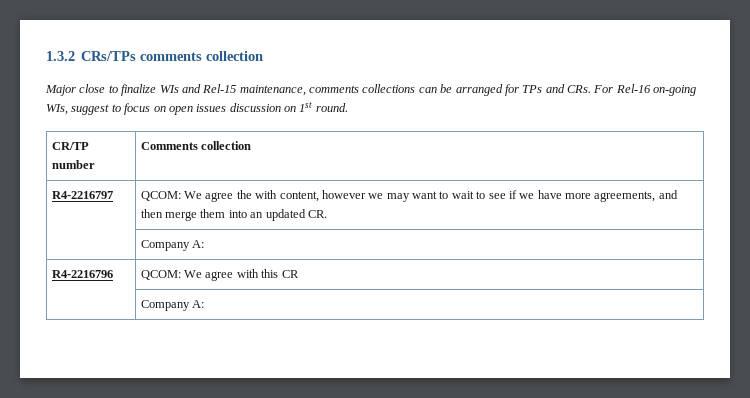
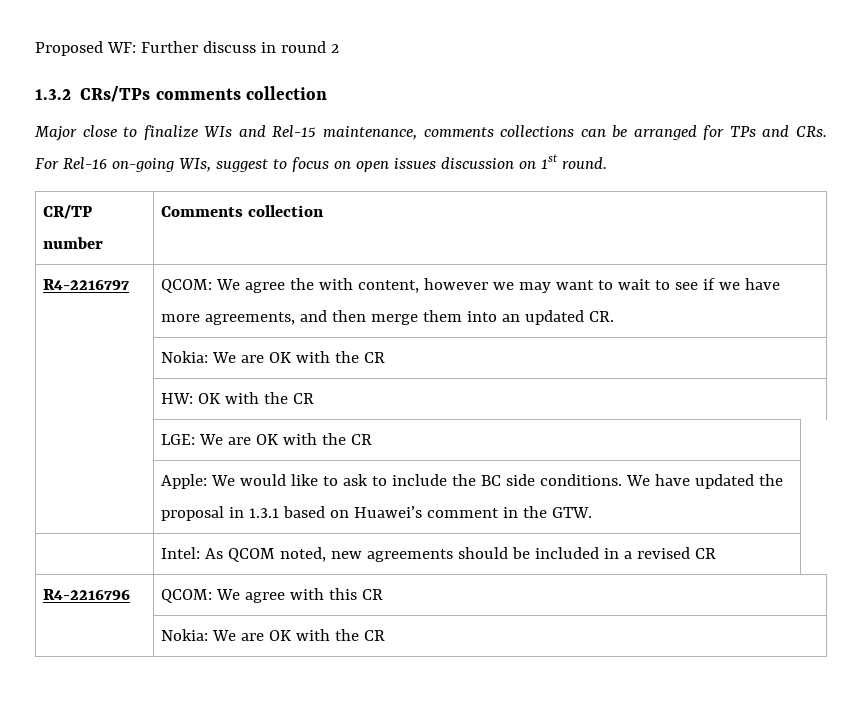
(46, 56) none -> [35,41,339,56] Proposed WF: Further discuss in round 2 //
[140,240,205,251] Company A: -> [161,351,385,363] [161,392,314,404] [161,433,372,445] [161,474,783,489] [161,506,592,521] [161,547,716,562] Nokia: We are OK with the CR // | HW: OK with the CR // | LGE: We are OK with the CR // | Apple: We would like to ask to include the BC side conditions. We have updated the proposal in 1.3.1 based on Huawei’s comment in the GTW. // | Intel: As QCOM noted, new agreements should be included in a revised CR
[140,300,205,311] Company A: -> [161,629,385,641] Nokia: We are OK with the CR

